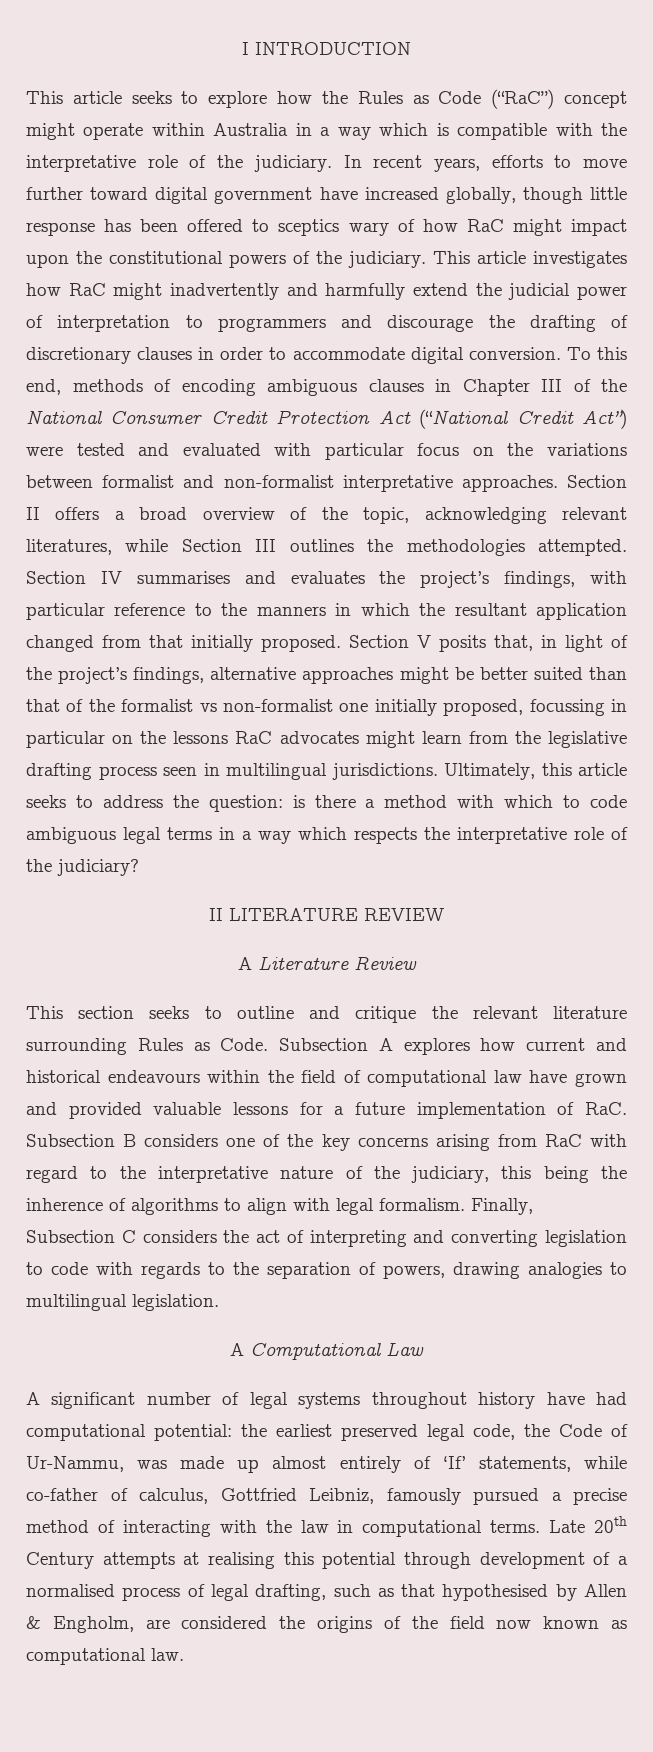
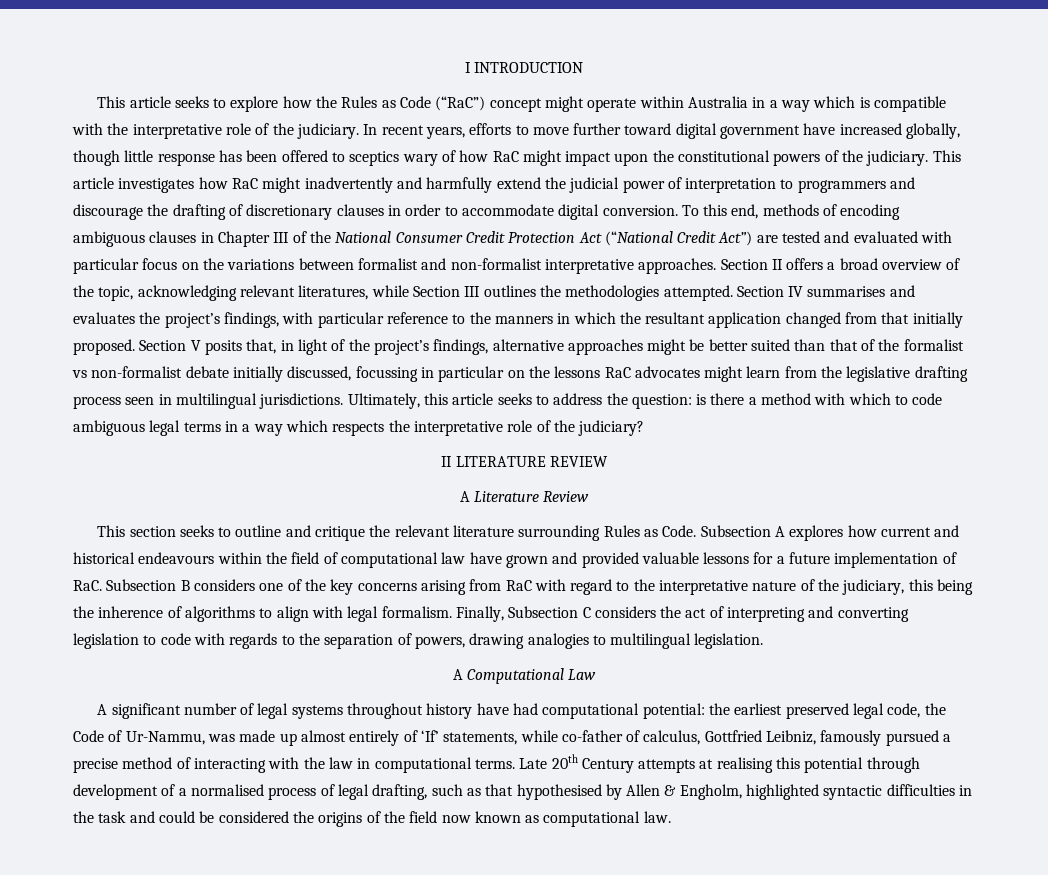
[26,446,63,456] were -> [756,235,778,243] are
[339,699,524,716] one initially proposed, -> [185,366,352,382] debate initially discussed,
[145,1619,170,1629] are -> [746,784,973,800] [73,811,215,823] highlighted syntactic difficulties in the task and could be

